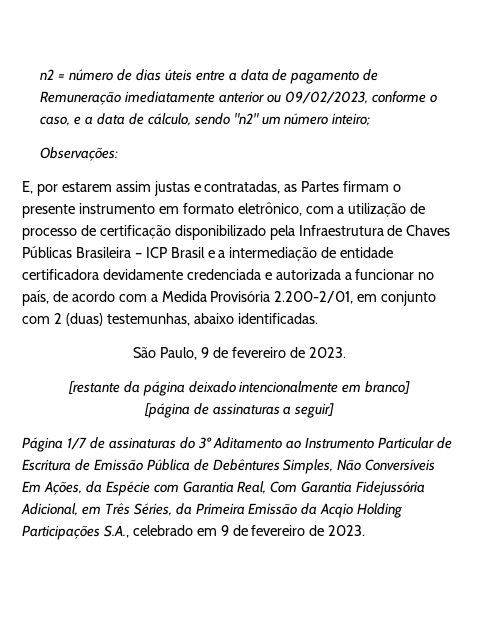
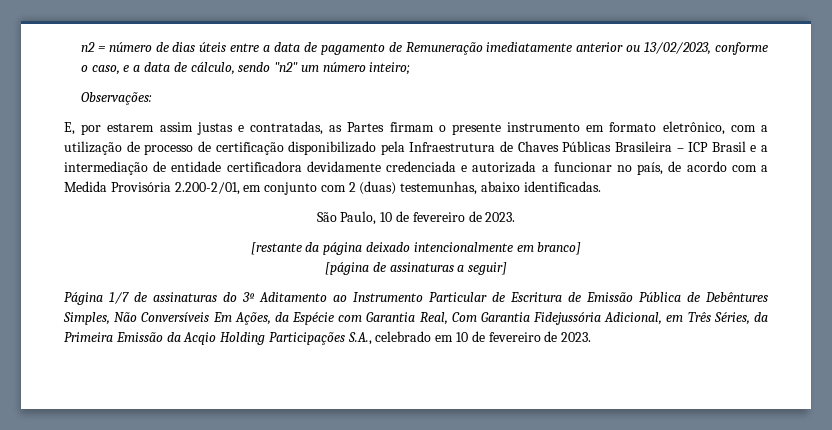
[284,91,368,104] 09/02/2023, -> [644,42,712,55] 13/02/2023,
[201,347,210,358] 9 -> [380,212,393,222] 10
[220,525,229,536] 9 -> [456,332,469,342] 10

